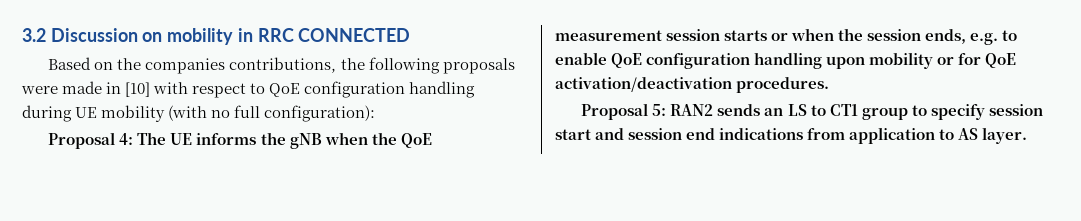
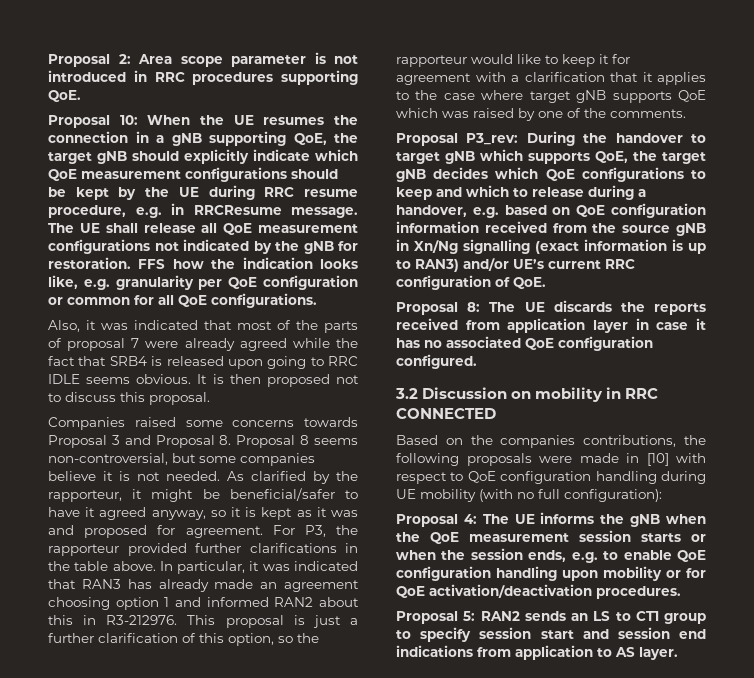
(22, 35) none -> [48,52,358,67] [48,70,358,85] [48,90,81,102] [48,115,358,128] [48,131,358,146] [48,149,358,164] [48,167,338,182] [48,185,358,200] [48,203,358,218] [48,223,358,235] [48,239,358,254] [48,257,358,269] [48,275,358,290] [48,293,317,308] [48,320,358,333] [48,338,358,351] [48,356,358,369] [48,374,359,387] [48,392,210,405] [48,417,358,430] [48,435,358,448] [48,453,315,466] [48,471,358,484] [48,488,358,502] [48,507,358,520] [48,525,358,538] [48,543,358,556] [48,561,358,574] [48,579,359,592] [48,597,359,610] [48,615,358,628] [48,633,319,646] [396,54,630,67] [396,72,706,85] [396,90,706,103] [396,108,686,121] [396,131,706,146] [396,149,706,164] [396,167,706,182] [396,185,646,200] [396,203,706,218] [396,221,706,236] [396,239,706,254] [396,258,635,272] [396,275,546,290] [396,300,706,315] [396,318,706,333] [396,336,653,351] [396,354,477,369] Proposal 2: Area scope parameter is not introduced in RRC procedures supporting QoE. // Proposal 10: When the UE resumes the connection in a gNB supporting QoE, the target gNB should explicitly indicate which QoE measurement configurations should be kept by the UE during RRC resume procedure, e.g. in RRCResume message. The UE shall release all QoE measurement configurations not indicated by the gNB for restoration. FFS how the indication looks like, e.g. granularity per QoE configuration or common for all QoE configurations. // Also, it was indicated that most of the parts of proposal 7 were already agreed while the fact that SRB4 is released upon going to RRC IDLE seems obvious. It is then proposed not to discuss this proposal. // Companies raised some concerns towards Proposal 3 and Proposal 8. Proposal 8 seems non-controversial, but some companies believe it is not needed. As clarified by the rapporteur, it might be beneficial/safer to have it agreed anyway, so it is kept as it was and proposed for agreement. For P3, the rapporteur provided further clarifications in the table above. In particular, it was indicated that RAN3 has already made an agreement choosing option 1 and informed RAN2 about this in R3-212976. This proposal is just a further clarification of this option, so the rapporteur would like to keep it for agreement with a clarification that it applies to the case where target gNB supports QoE which was raised by one of the comments. // Proposal P3_rev: During the handover to target gNB which supports QoE, the target gNB decides which QoE configurations to keep and which to release during a handover, e.g. based on QoE configuration information received from the source gNB in Xn/Ng signalling (exact information is up to RAN3) and/or UE’s current RRC configuration of QoE. // Proposal 8: The UE discards the reports received from application layer in case it has no associated QoE configuration configured. //

